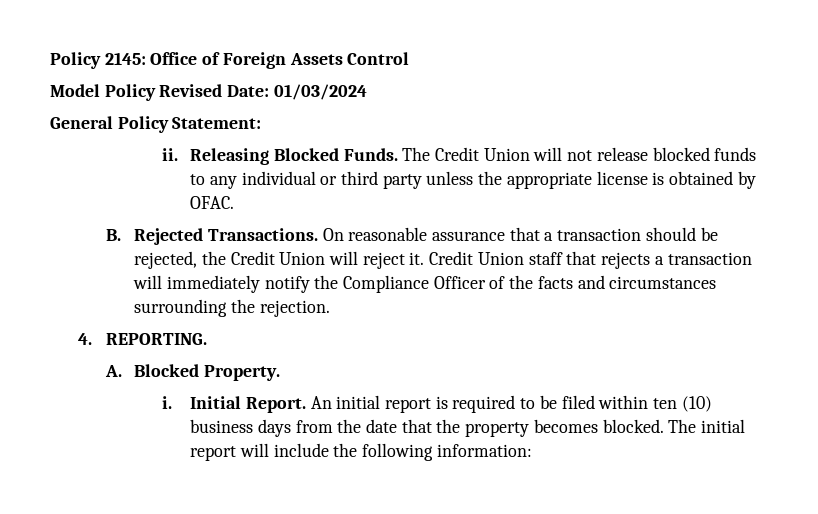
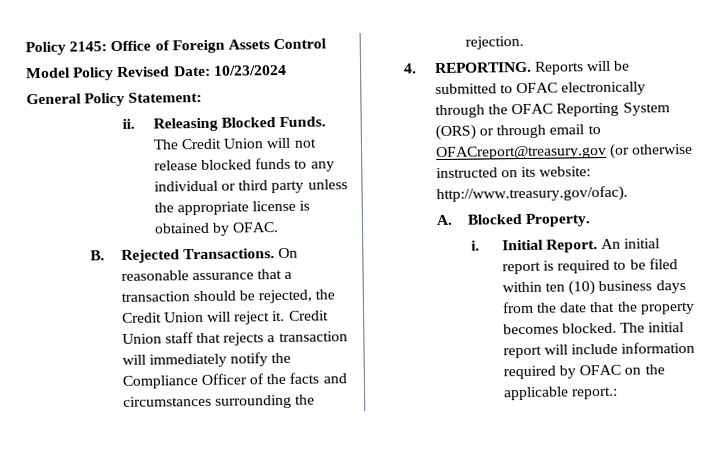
[273,84,367,100] 01/03/2024 -> [212,64,287,76] 10/23/2024
(208, 339) none -> [533,60,631,75] [434,81,647,96] [434,102,670,119] [434,124,601,141] [435,143,694,161] [435,166,592,179] [435,185,628,204] Reports will be submitted to OFAC electronically through the OFAC Reporting System (ORS) or through email to OFACreport@treasury.gov (or otherwise instructed on its website: http://www.treasury.gov/ofac).
[333,443,532,461] the following information: -> [621,341,696,354] [502,364,665,380] [502,386,619,401] information required by OFAC on the applicable report.:

